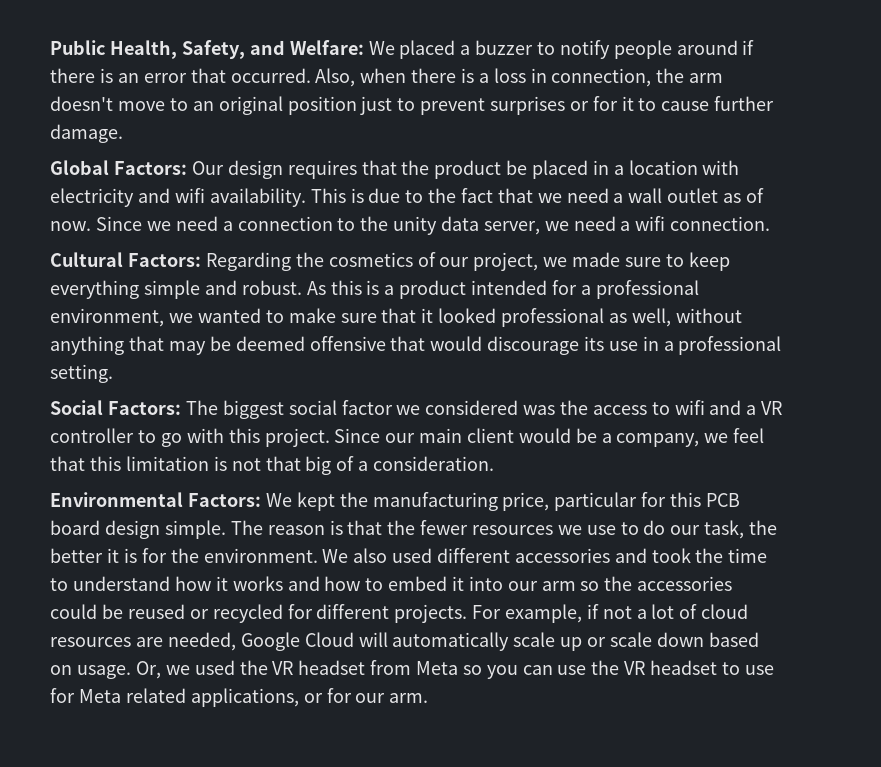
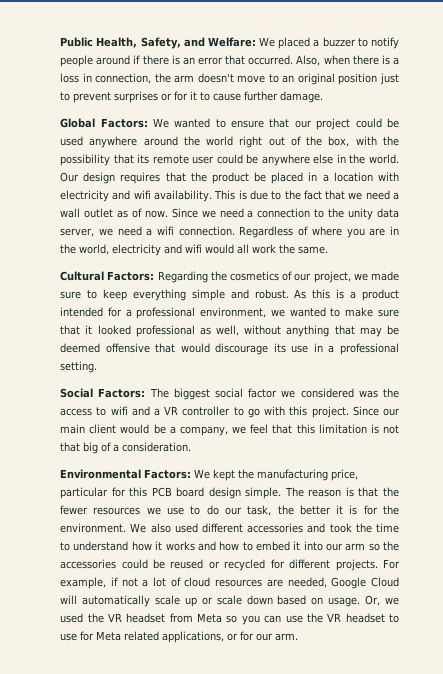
(188, 168) none -> [152,118,399,130] [60,136,400,148] [60,154,400,166] We wanted to ensure that our project could be used anywhere around the world right out of the box, with the possibility that its remote user could be anywhere else in the world.
(771, 223) none -> [239,226,400,238] [60,244,329,256] Regardless of where you are in the world, electricity and wifi would all work the same.

